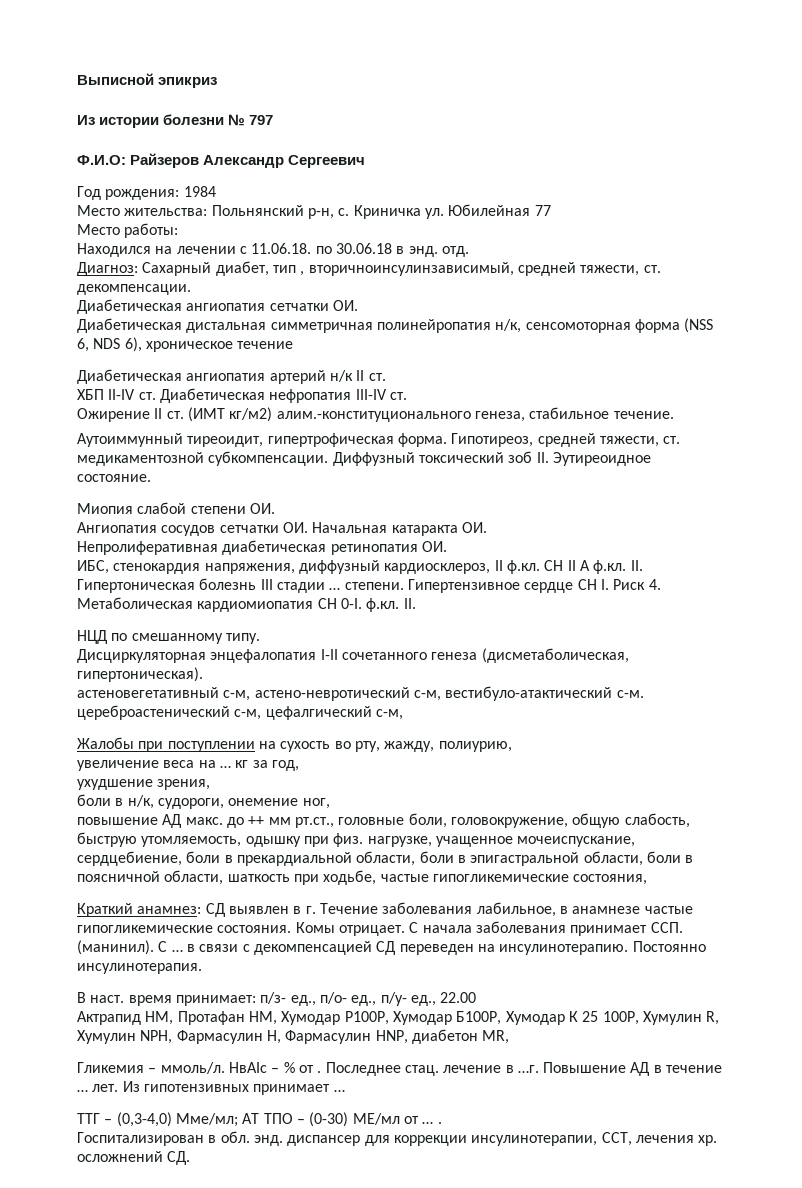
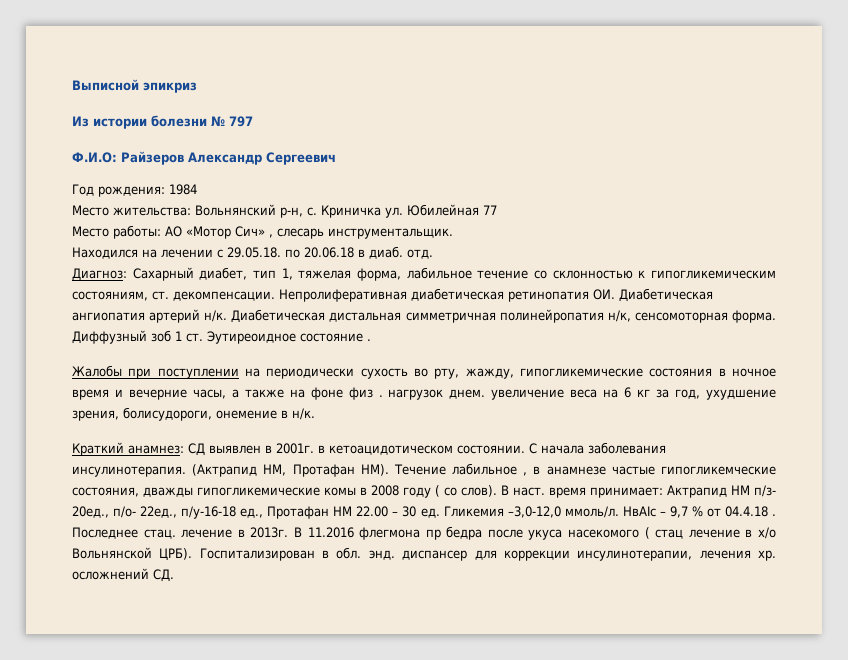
[211,205,304,216] Польнянский -> [195,204,276,216] Вольнянский
(179, 230) none -> [165,226,453,239] АО «Мотор Сич» , слесарь инструментальщик.
[251,243,438,257] 11.06.18. по 30.06.18 в энд. -> [227,246,403,259] 29.05.18. по 20.06.18 в диаб.
[300,262,661,276] [77,284,191,295] [77,299,358,314] , вторичноинсулинзависимый, средней тяжести, ст. декомпенсации. // Диабетическая ангиопатия сетчатки ОИ. // -> [281,267,776,281] [72,288,713,302] [72,309,228,323] 1, тяжелая форма, лабильное течение со склонностью к гипогликемическим состояниям, ст. декомпенсации. Непролиферативная диабетическая ретинопатия ОИ. Диабетическая ангиопатия артерий н/к.
[634,318,714,333] [77,337,294,352] [77,369,386,384] [77,388,407,403] [77,407,674,422] [77,433,681,447] [77,451,651,466] [77,474,151,482] [77,502,275,514] [77,522,487,536] [77,540,447,555] [77,560,643,574] [77,578,661,593] [77,597,416,612] [77,630,260,644] [77,648,629,663] [77,667,203,682] [77,686,644,701] [77,705,403,720] форма (NSS 6, NDS 6), хроническое течение // Диабетическая ангиопатия артерий н/к II ст. // ХБП II-IV ст. Диабетическая нефропатия III-IV ст. // Ожирение II ст. (ИМТ кг/м2) алим.-конституционального генеза, стабильное течение. // Аутоиммунный тиреоидит, гипертрофическая форма. Гипотиреоз, средней тяжести, ст. медикаментозной субкомпенсации. Диффузный токсический зоб II. Эутиреоидное состояние. // Миопия слабой степени ОИ. // Ангиопатия сосудов сетчатки ОИ. Начальная катаракта ОИ. // Непролиферативная диабетическая ретинопатия ОИ. // ИБС, стенокардия напряжения, диффузный кардиосклероз, II ф.кл. СН II А ф.кл. II. Гипертоническая болезнь III стадии … степени. Гипертензивное сердце СН I. Риск 4. Метаболическая кардиомиопатия СН 0-I. ф.кл. II. // НЦД по смешанному типу. // Дисциркуляторная энцефалопатия I-II сочетанного генеза (дисметаболическая, гипертоническая). // астеновегетативный с-м, астено-невротический с-м, вестибуло-атактический с-м. цереброастенический с-м, цефалгический с-м, -> [731,310,776,323] [72,330,371,344] форма. Диффузный зоб 1 ст. Эутиреоидное состояние .
(276, 745) none -> [266,368,355,379] периодически
[438,741,512,752] полиурию, // -> [520,368,777,377] [72,387,486,400] гипогликемические состояния в ночное время и вечерние часы, а также на фоне физ . нагрузок днем.
[219,766,231,768] … -> [624,387,632,398] 6
(299, 765) // -> (701, 394) none
[77,794,330,809] [77,813,690,828] [77,832,636,847] [77,851,694,866] [77,870,648,885] // боли в н/к, судороги, онемение ног, // повышение АД макс. до ++ мм рт.ст., головные боли, головокружение, общую слабость, быструю утомляемость, одышку при физ. нагрузке, учащенное мочеиспускание, сердцебиение, боли в прекардиальной области, боли в эпигастральной области, боли в поясничной области, шаткость при ходьбе, частые гипогликемические состояния, -> [123,407,315,421] болисудороги, онемение в н/к.
[305,902,693,917] [77,921,683,936] [77,940,706,955] [77,963,202,974] [77,992,477,1006] [77,1011,720,1025] [77,1029,510,1044] [77,1062,157,1073] г. Течение заболевания лабильное, в анамнезе частые гипогликемические состояния. Комы отрицает. С начала заболевания принимает ССП. (манинил). С … в связи с декомпенсацией СД переведен на инсулинотерапию. Постоянно инсулинотерапия. // В наст. время принимает: п/з- ед., п/о- ед., п/у- ед., 22.00 // Актрапид НМ, Протафан НМ, Хумодар Р100Р, Хумодар Б100Р, Хумодар К 25 100Р, Хумулин R, Хумулин NРН, Фармасулин Н, Фармасулин НNР, диабетон МR, // Гликемия – -> [276,442,666,455] [72,463,776,477] [72,485,776,498] [72,506,561,519] 2001г. в кетоацидотическом состоянии. С начала заболевания инсулинотерапия. (Актрапид НМ, Протафан НМ). Течение лабильное , в анамнезе частые гипогликемческие состояния, дважды гипогликемические комы в 2008 году ( со слов). В наст. время принимает: Актрапид НМ п/з- 20ед., п/о- 22ед., п/у-16-18 ед., Протафан НМ 22.00 – 30 ед. Гликемия –3,0-12,0
(280, 1070) none -> [669,506,688,518] 9,7
(314, 1069) none -> [724,506,768,517] 04.4.18
[517,1062,723,1076] [77,1081,345,1095] [77,1112,442,1127] …г. Повышение АД в течение … лет. Из гипотензивных принимает … // ТТГ – (0,3-4,0) Мме/мл; АТ ТПО – (0-30) МЕ/мл от … . // -> [250,526,777,540] [72,547,193,561] 2013г. В 11.2016 флегмона пр бедра после укуса насекомого ( стац лечение в х/о Вольнянской ЦРБ).
[601,1132,632,1146] ССТ, -> (693, 555) none

